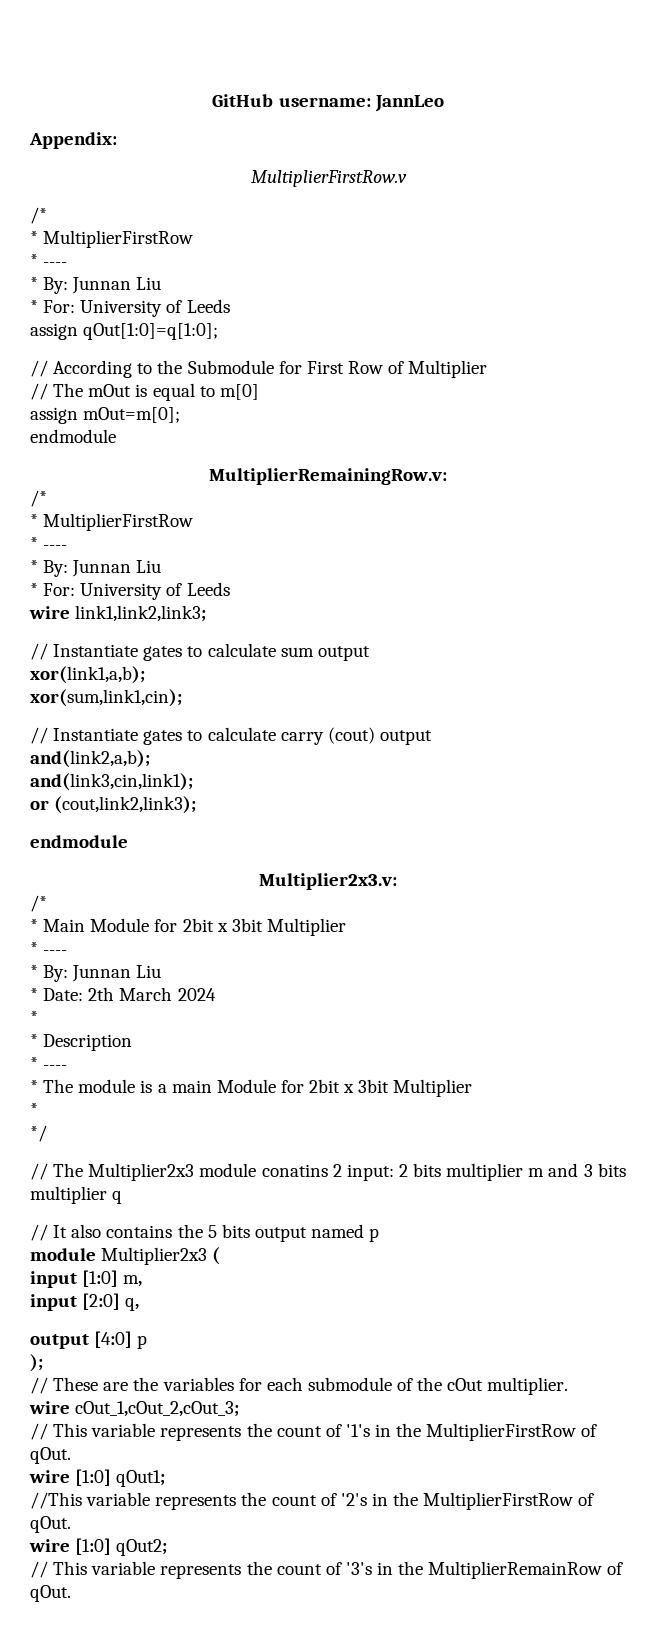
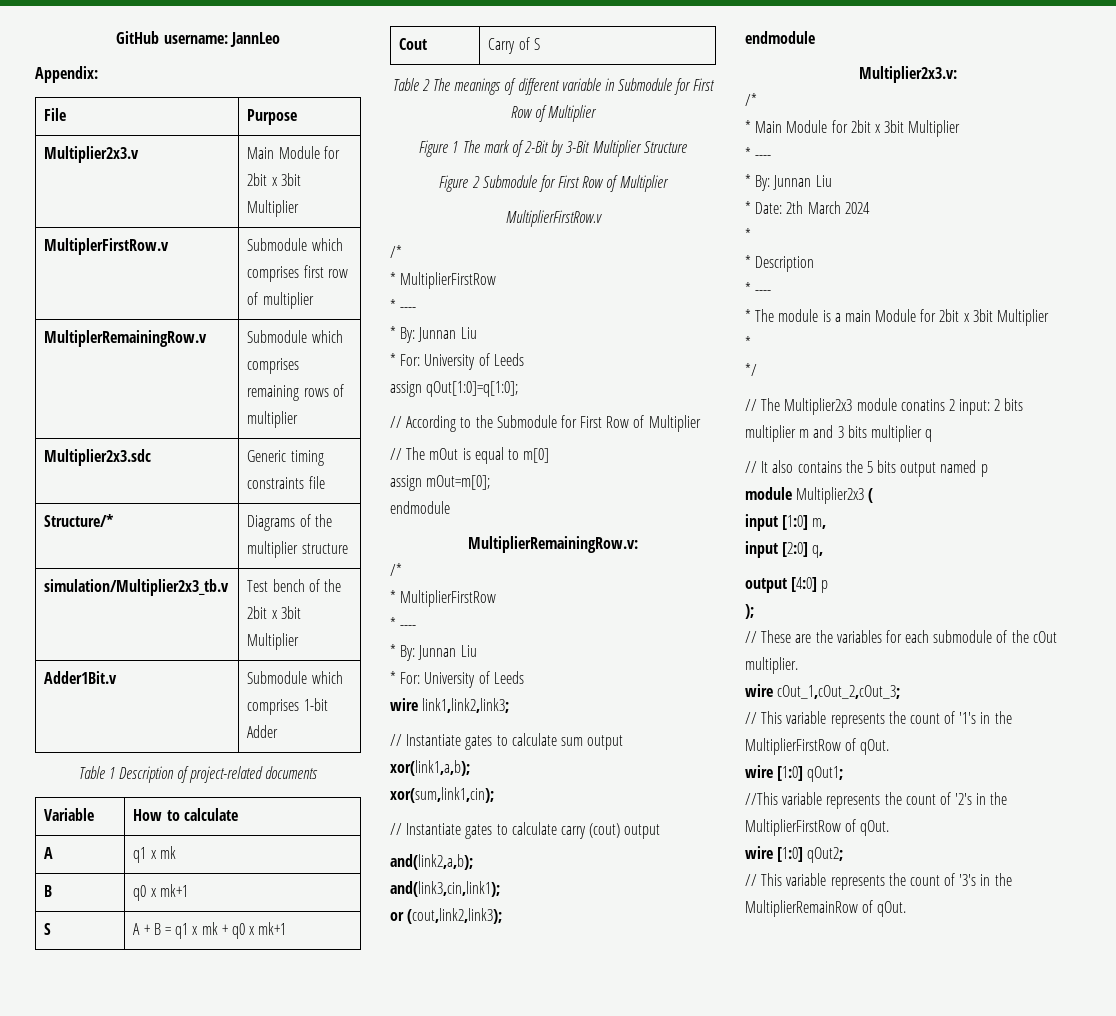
(117, 140) none -> [44,108,67,121] [247,109,298,125] [44,146,140,163] [247,146,340,159] [247,173,301,186] [247,200,300,217] [44,238,170,255] [247,238,343,251] [247,265,348,282] [247,292,314,309] [44,330,208,347] [247,330,343,343] [247,358,300,374] [247,384,344,401] [247,411,299,428] [44,449,152,466] [247,450,324,466] [247,476,325,489] [44,514,115,527] [247,514,332,531] [247,541,348,558] [44,579,230,596] [247,579,341,592] [247,606,301,619] [247,633,300,650] [44,671,118,684] [247,671,343,684] [247,698,328,715] [247,725,279,738] [78,766,319,783] [44,808,95,821] [133,808,238,821] [44,847,54,859] [133,846,176,863] [44,885,53,897] [133,884,188,901] [44,923,52,935] [133,922,287,939] [399,38,428,50] [488,37,540,54] [392,78,716,95] [510,105,598,122] [419,140,687,157] [439,175,669,192] // File | Purpose // Multiplier2x3.v | Main Module for 2bit x 3bit Multiplier // MultiplerFirstRow.v | Submodule which comprises first row of multiplier // MultiplerRemainingRow.v | Submodule which comprises remaining rows of multiplier // Multiplier2x3.sdc | Generic timing constraints file // Structure/* | Diagrams of the multiplier structure // simulation/Multiplier2x3_tb.v | Test bench of the 2bit x 3bit Multiplier // Adder1Bit.v | Submodule which comprises 1-bit Adder // Table 1 Description of project-related documents // Variable | How to calculate // A | q1 x mk // B | q0 x mk+1 // S | A + B = q1 x mk + q0 x mk+1 // Cout | Carry of S // Table 2 The meanings of different variable in Submodule for First Row of Multiplier // Figure 1 The mark of 2-Bit by 3-Bit Multiplier Structure // Figure 2 Submodule for First Row of Multiplier

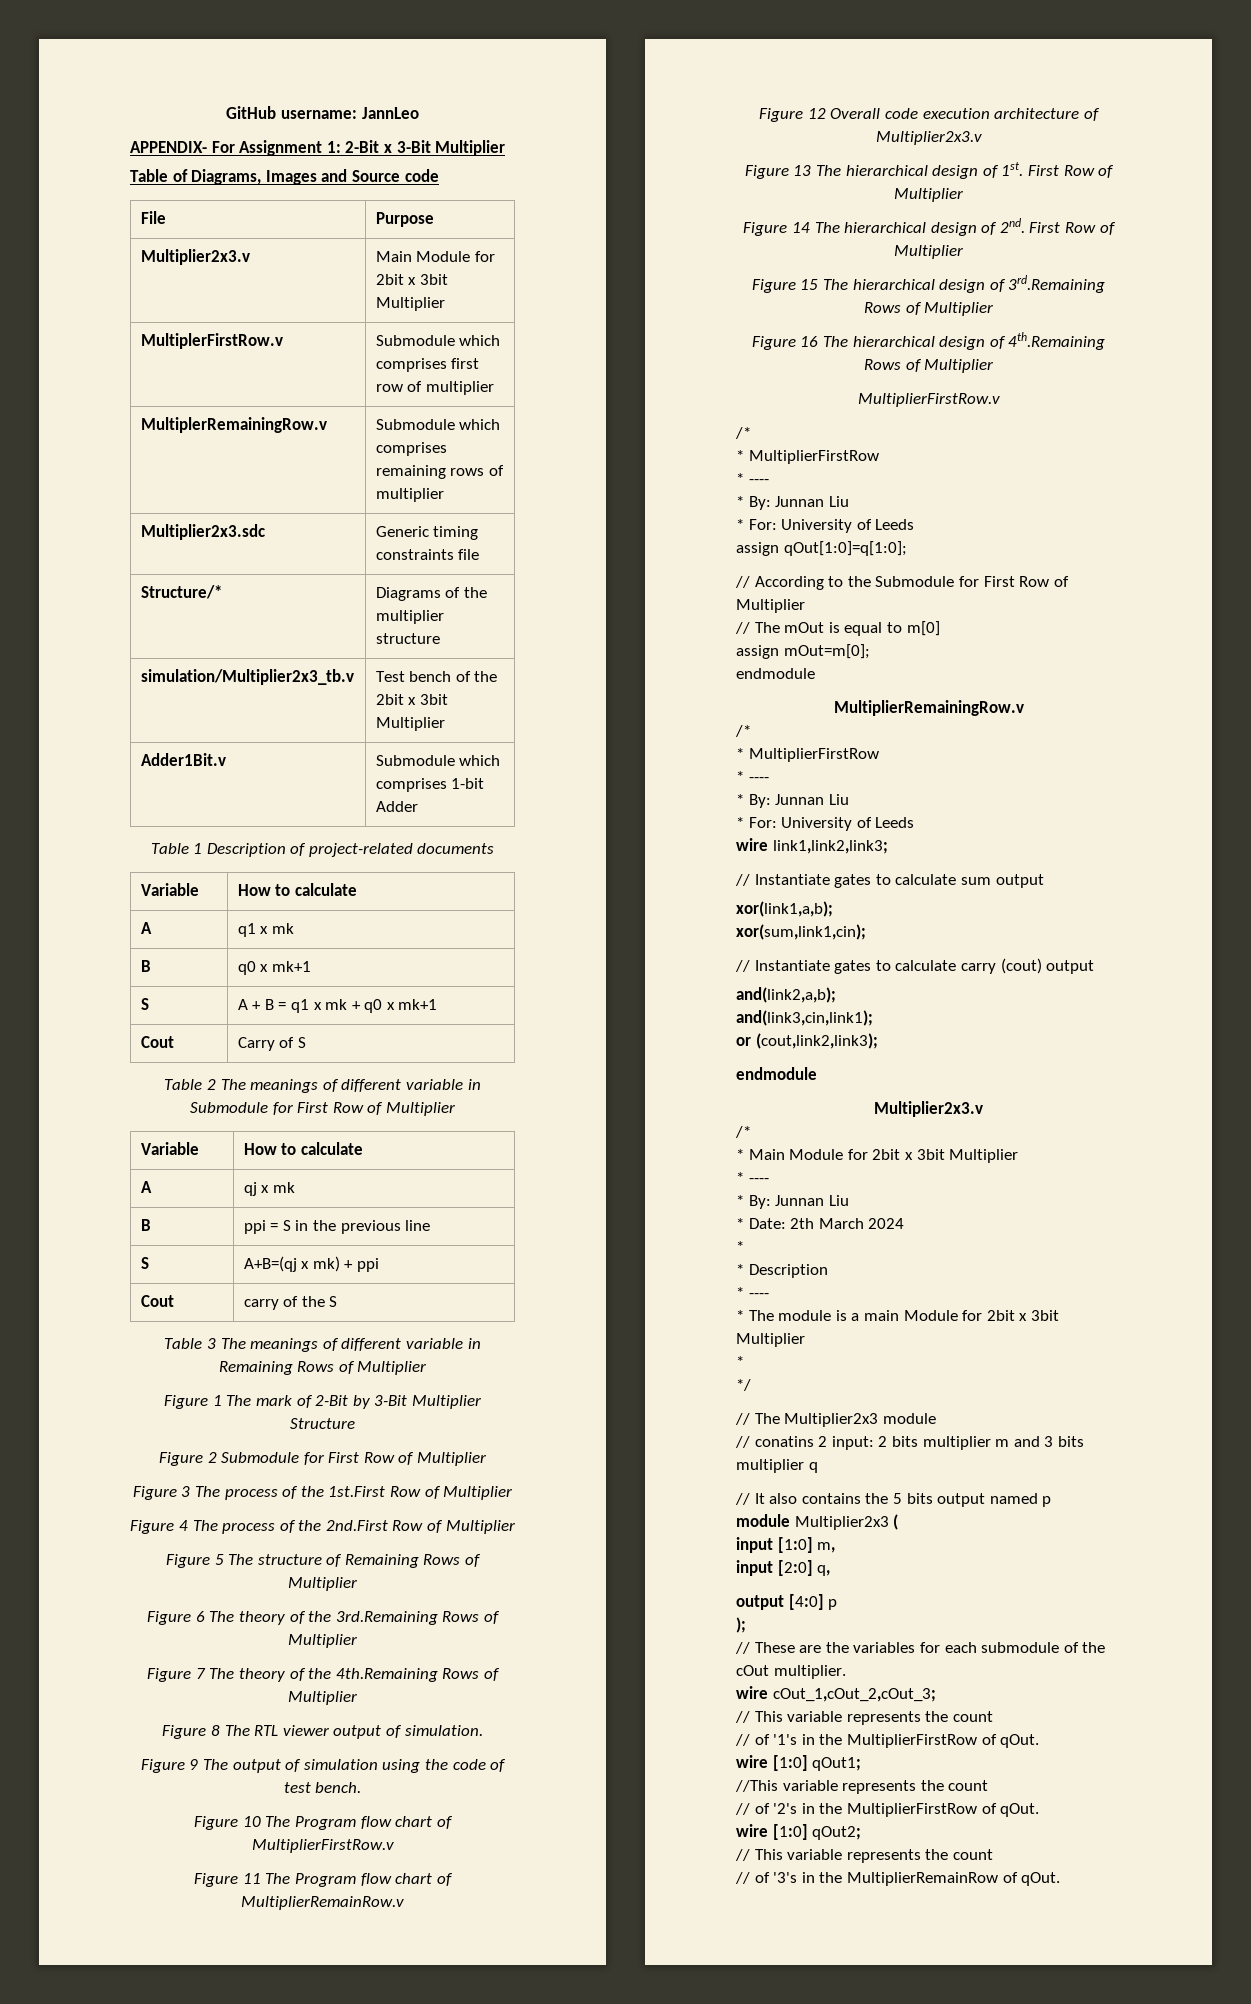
[35,66,98,83] Appendix: -> [130,140,506,156] [130,169,439,185] APPENDIX- For Assignment 1: 2-Bit x 3-Bit Multiplier // Table of Diagrams, Images and Source code
(598, 113) none -> [140,1142,199,1155] [243,1142,363,1155] [140,1181,152,1193] [243,1182,295,1196] [140,1219,151,1231] [243,1220,431,1234] [140,1257,149,1269] [243,1256,379,1272] [140,1295,174,1307] [243,1296,338,1310] [164,1338,481,1352] [218,1361,427,1375] // Variable | How to calculate // A | qj x mk // B | ppi = S in the previous line // S | A+B=(qj x mk) + ppi // Cout | carry of the S // Table 3 The meanings of different variable in Remaining Rows of Multiplier
(669, 183) none -> [132,1486,513,1500] [130,1520,515,1534] [165,1554,482,1568] [288,1577,357,1591] [147,1611,500,1625] [288,1634,357,1648] [147,1668,500,1682] [288,1691,357,1705] [162,1725,483,1739] [140,1759,507,1773] [283,1782,362,1793] [194,1816,453,1830] [251,1839,394,1853] [194,1873,453,1887] [241,1896,404,1910] [759,108,1100,122] [875,131,982,145] [744,162,1115,179] [894,188,963,202] [743,218,1116,236] [894,245,963,259] [751,275,1106,293] [863,302,994,316] [751,332,1106,350] [863,359,994,373] // Figure 3 The process of the 1st.First Row of Multiplier // Figure 4 The process of the 2nd.First Row of Multiplier // Figure 5 The structure of Remaining Rows of Multiplier // Figure 6 The theory of the 3rd.Remaining Rows of Multiplier // Figure 7 The theory of the 4th.Remaining Rows of Multiplier // Figure 8 The RTL viewer output of simulation. // Figure 9 The output of simulation using the code of test bench. // Figure 10 The Program flow chart of MultiplierFirstRow.v // Figure 11 The Program flow chart of MultiplierRemainRow.v // Figure 12 Overall code execution architecture of Multiplier2x3.v // Figure 13 The hierarchical design of 1st. First Row of Multiplier // Figure 14 The hierarchical design of 2nd. First Row of Multiplier // Figure 15 The hierarchical design of 3rd.Remaining Rows of Multiplier // Figure 16 The hierarchical design of 4th.Remaining Rows of Multiplier
[468,536,638,553] MultiplierRemainingRow.v: -> [833,700,1024,716] MultiplierRemainingRow.v
[859,66,957,83] Multiplier2x3.v: -> [874,1101,983,1117] Multiplier2x3.v
(897, 404) none -> [735,1436,750,1448] // //
(940, 718) none -> [735,1734,750,1746] // //
(936, 799) none -> [735,1803,750,1815] // //
(940, 880) none -> [735,1872,750,1884] // //

